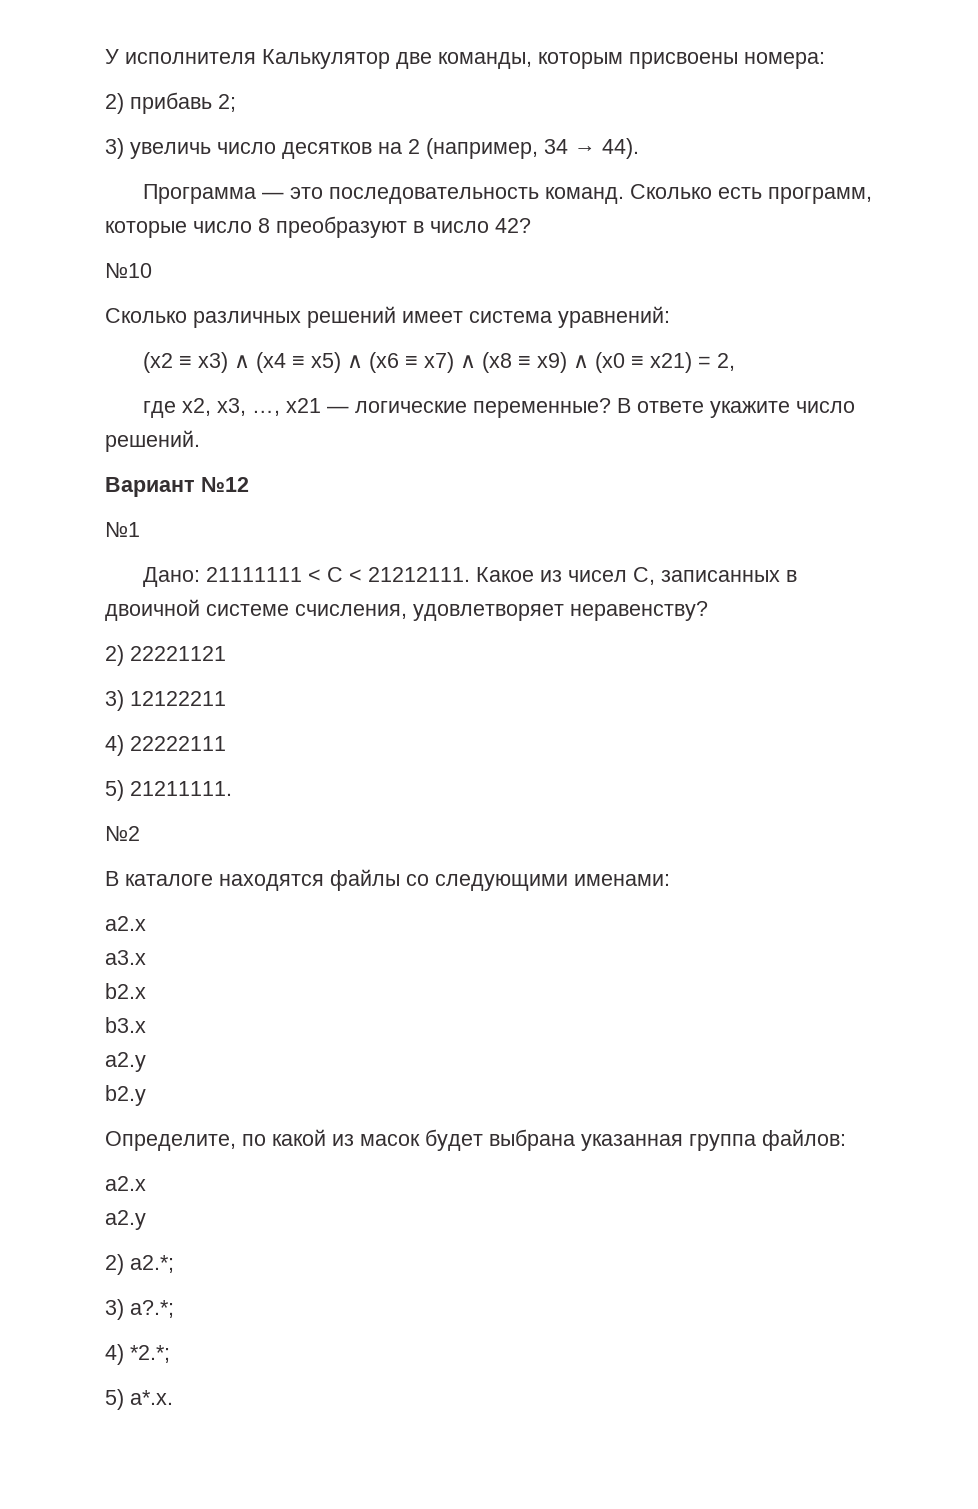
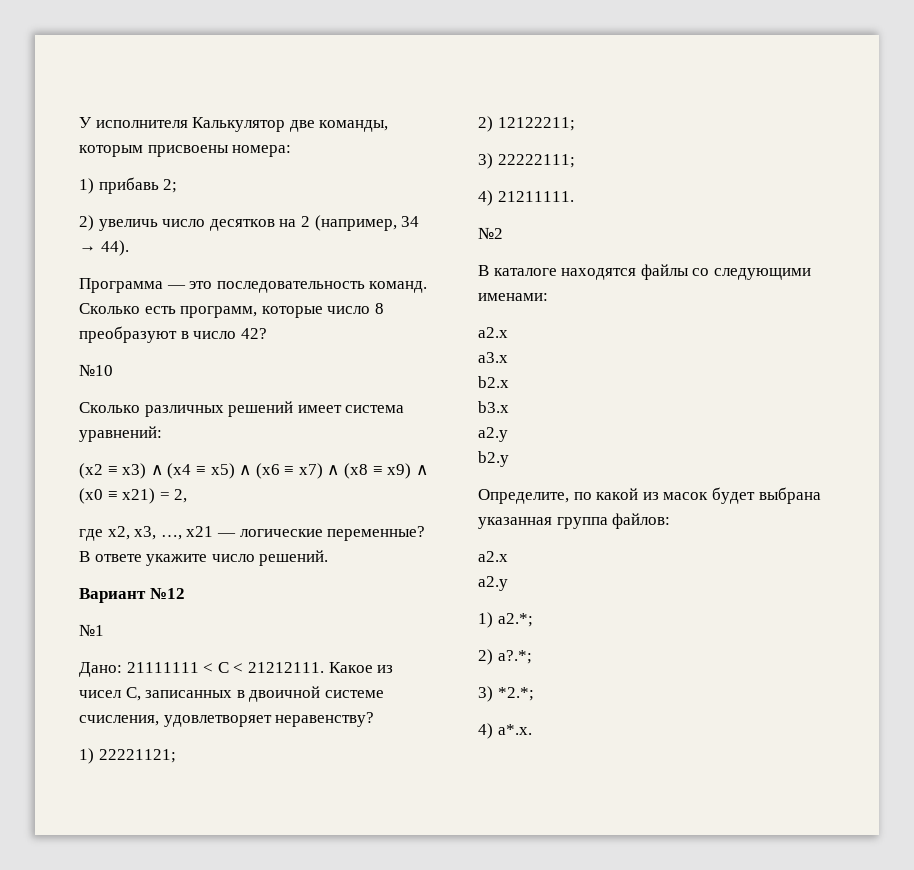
[105,93,124,114] 2) -> [79,178,94,194] 1)
[105,138,124,159] 3) -> [79,215,94,231] 2)
[105,645,226,666] [105,690,226,711] [105,735,226,756] [105,780,124,801] // 2) 22221121 // 3) 12122211 // 4) 22222111 // 5) -> [79,748,176,764] [478,116,575,132] [478,153,575,169] [478,190,493,206] // 1) 22221121; // 2) 12122211; // 3) 22222111; // 4)
[105,1254,124,1275] 2) -> [478,612,493,628] 1)
[105,1299,124,1320] 3) -> [478,649,493,665] 2)
[105,1344,124,1365] 4) -> [478,686,493,702] 3)
[105,1389,124,1410] 5) -> [478,723,493,739] 4)

